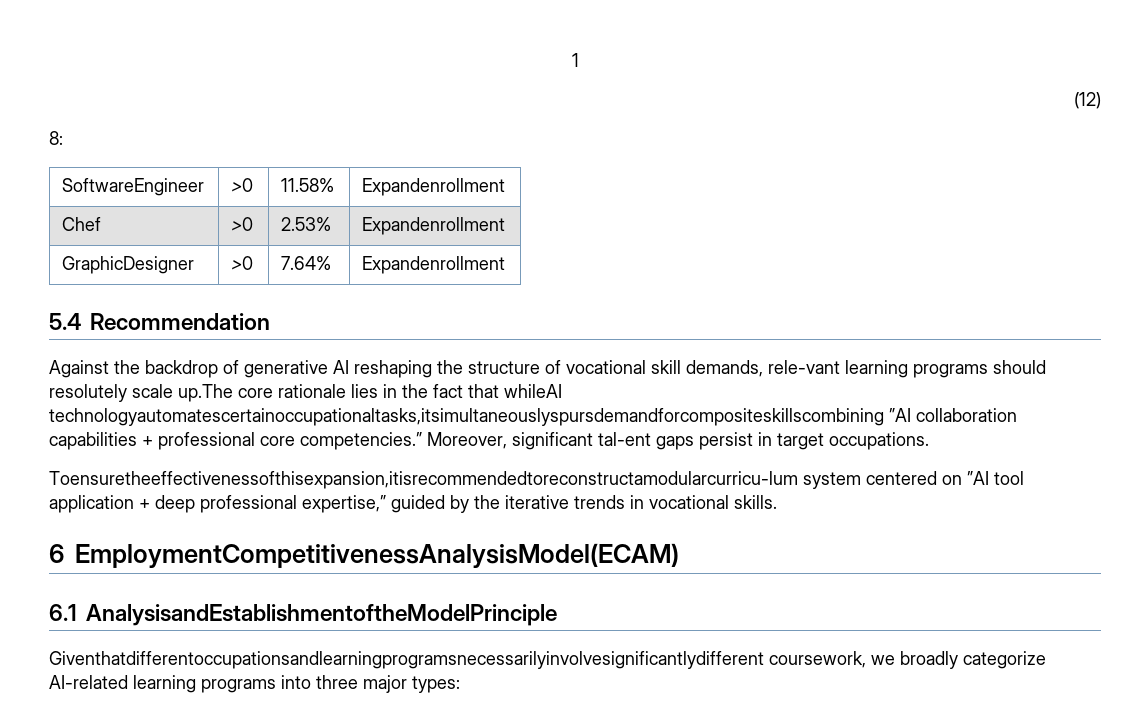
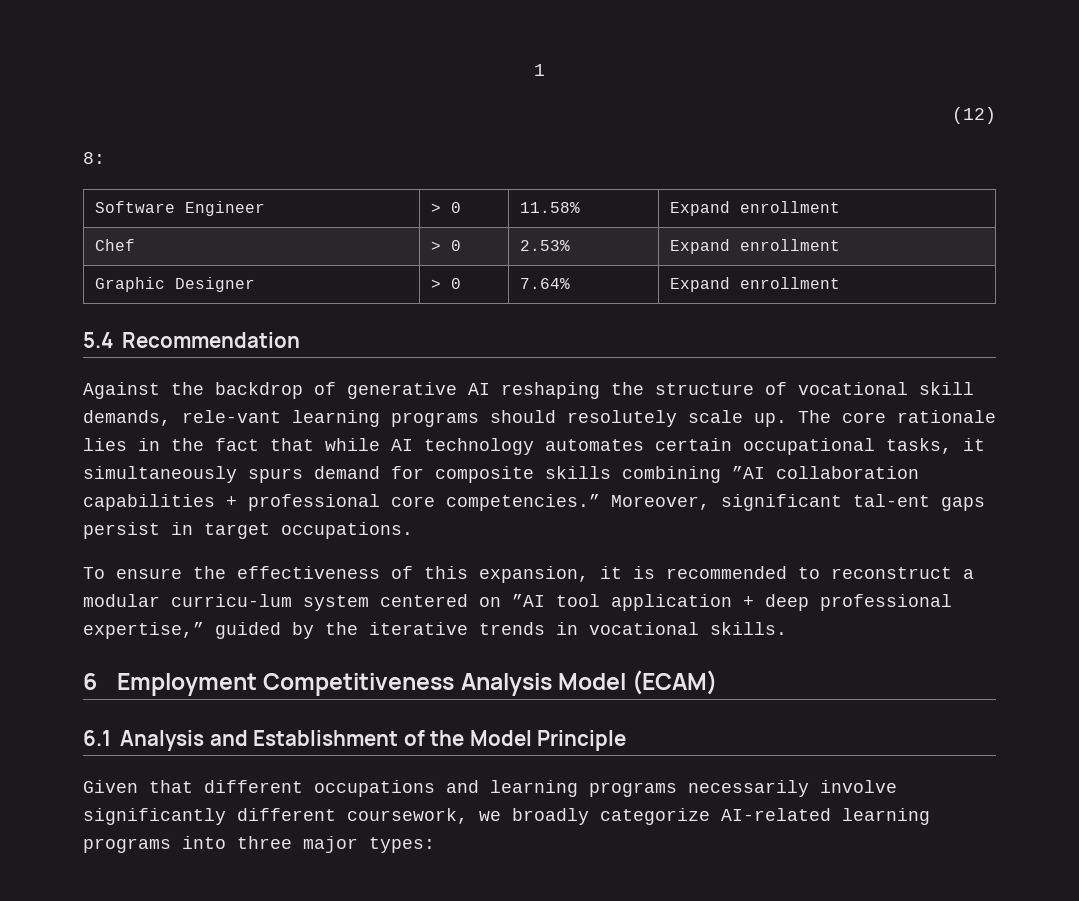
[62,178,205,196] [231,178,254,192] SoftwareEngineer | >0 -> [94,201,265,216] [430,202,461,213] Software Engineer | > 0
[362,178,506,196] Expandenrollment -> [669,201,840,216] Expand enrollment
[231,217,254,231] >0 -> [430,240,461,251] > 0
[362,217,506,235] [62,256,195,274] [231,256,254,270] Expandenrollment // GraphicDesigner | >0 -> [669,239,840,254] [94,277,255,292] [430,278,461,289] Expand enrollment // Graphic Designer | > 0
[362,256,506,274] Expandenrollment -> [669,277,840,292] Expand enrollment
[178,384,233,402] up.The -> [754,410,831,427] up. The
[504,384,562,398] [49,408,884,426] whileAI technologyautomatescertainoccupationaltasks,itsimultaneouslyspursdemandforcompositeskillscombining -> [325,438,985,455] [83,466,721,483] while AI technology automates certain occupational tasks, it simultaneously spurs demand for composite skills combining
[49,471,798,489] Toensuretheeffectivenessofthisexpansion,itisrecommendedtoreconstructamodularcurricu-lum -> [83,566,974,583] [83,594,292,607] To ensure the effectiveness of this expansion, it is recommended to reconstruct a modular curricu-lum
[74,543,679,568] [49,604,557,626] [49,651,764,669] EmploymentCompetitivenessAnalysisModel(ECAM) // 6.1 AnalysisandEstablishmentoftheModelPrinciple // Giventhatdifferentoccupationsandlearningprogramsnecessarilyinvolvesignificantlydifferent -> [117,670,718,696] [83,730,627,751] [83,780,897,797] [83,808,336,825] Employment Competitiveness Analysis Model (ECAM) // 6.1 Analysis and Establishment of the Model Principle // Given that different occupations and learning programs necessarily involve significantly different

